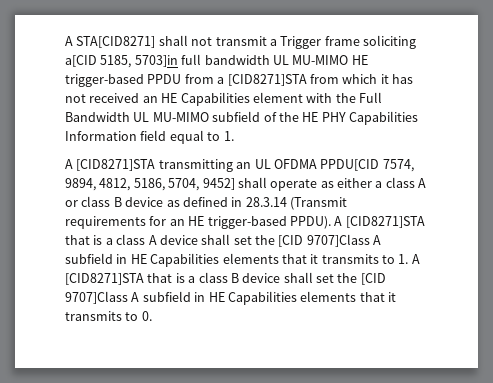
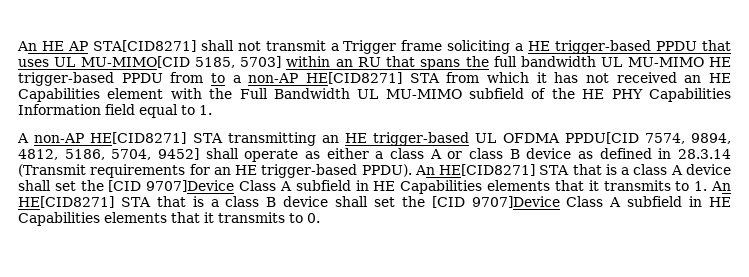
[65,36,73,46] A -> [17,41,88,51] An HE AP
[65,55,178,68] a[CID 5185, 5703]in -> [515,40,731,54] [18,56,489,70] a HE trigger-based PPDU that uses UL MU-MIMO[CID 5185, 5703] within an RU that spans the
[217,74,307,86] a [CID8271]STA -> [211,72,440,84] to a non-AP HE[CID8271] STA
[76,159,252,172] [CID8271]STA transmitting an -> [34,132,470,146] non-AP HE[CID8271] STA transmitting an HE trigger-based
[334,216,425,228] A [CID8271]STA -> [414,164,570,176] An HE[CID8271] STA
[306,234,370,247] 9707]Class -> [146,180,277,192] 9707]Device Class
[411,254,420,264] [65,273,144,285] A [CID8271]STA -> [711,181,732,191] [18,196,151,208] An HE[CID8271] STA
[65,291,128,304] 9707]Class -> [471,196,604,208] 9707]Device Class

